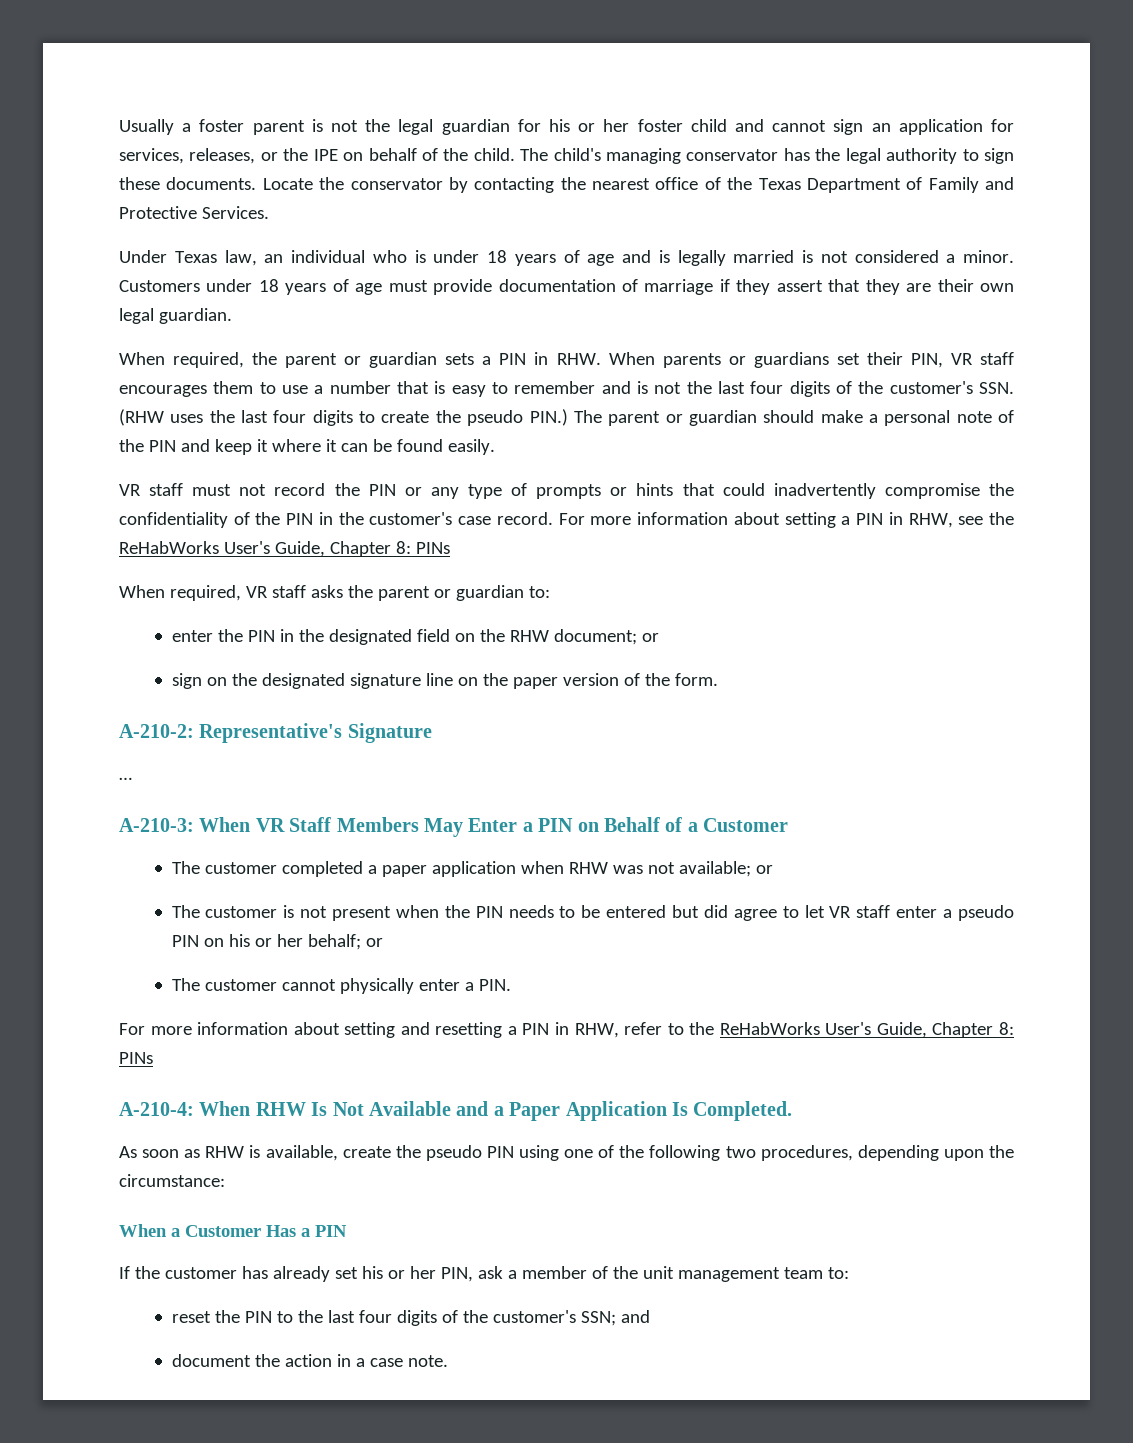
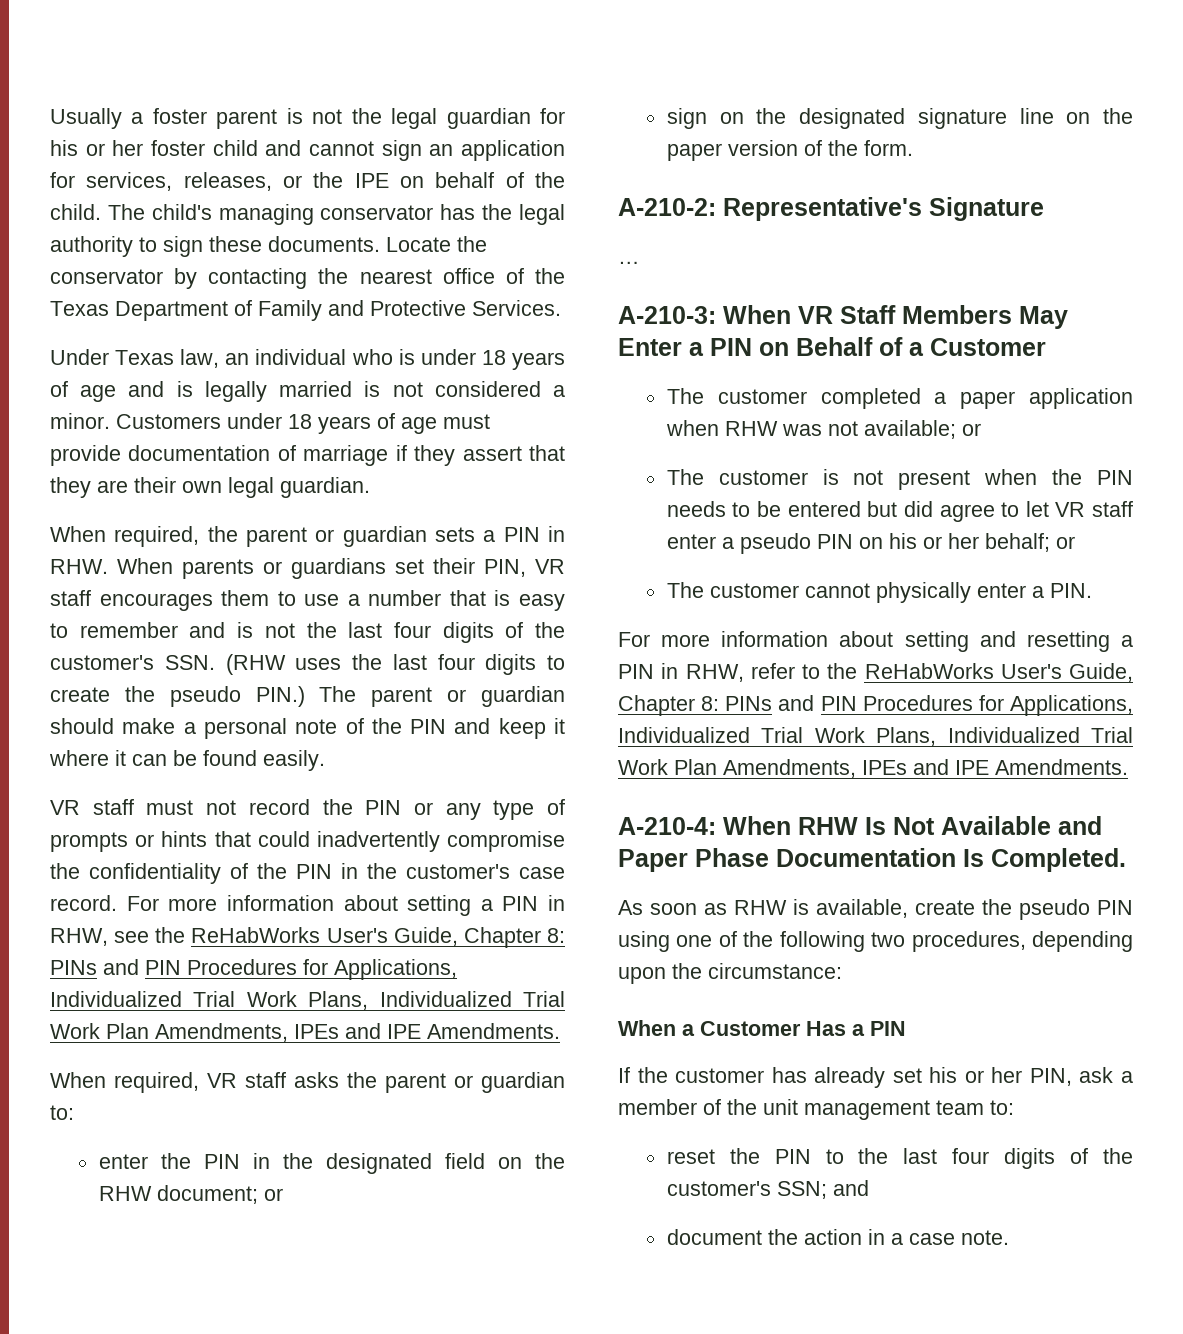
(450, 548) none -> [103,959,457,980] [50,991,565,1010] [50,1023,560,1042] and PIN Procedures for Applications, Individualized Trial Work Plans, Individualized Trial Work Plan Amendments, IPEs and IPE Amendments.
(153, 1058) none -> [778,695,1133,716] [618,727,1133,746] [618,759,1128,778] and PIN Procedures for Applications, Individualized Trial Work Plans, Individualized Trial Work Plan Amendments, IPEs and IPE Amendments.
[493,1101,667,1121] a Paper Application -> [618,848,956,872] Paper Phase Documentation

